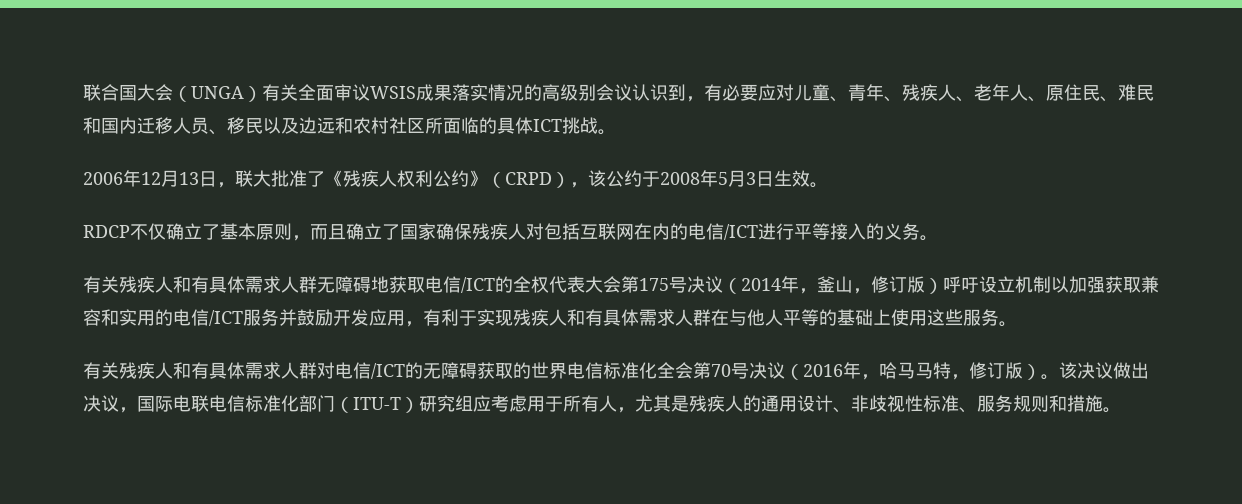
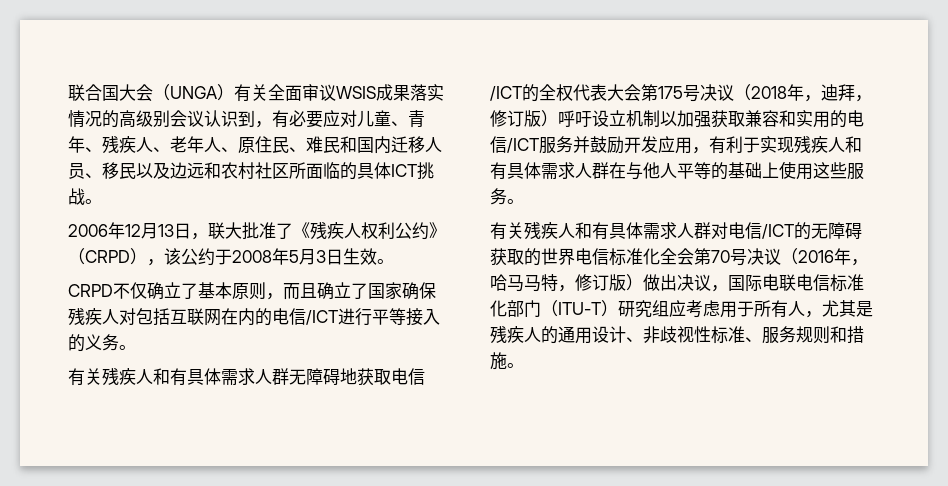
[83,225,130,238] RDCP -> [68,284,113,297] CRPD
[741,276,853,294] 2014年，釜山 -> [751,84,855,102] 2018年，迪拜
[1041,362,1113,380] 。该决议 -> (643, 282) none

